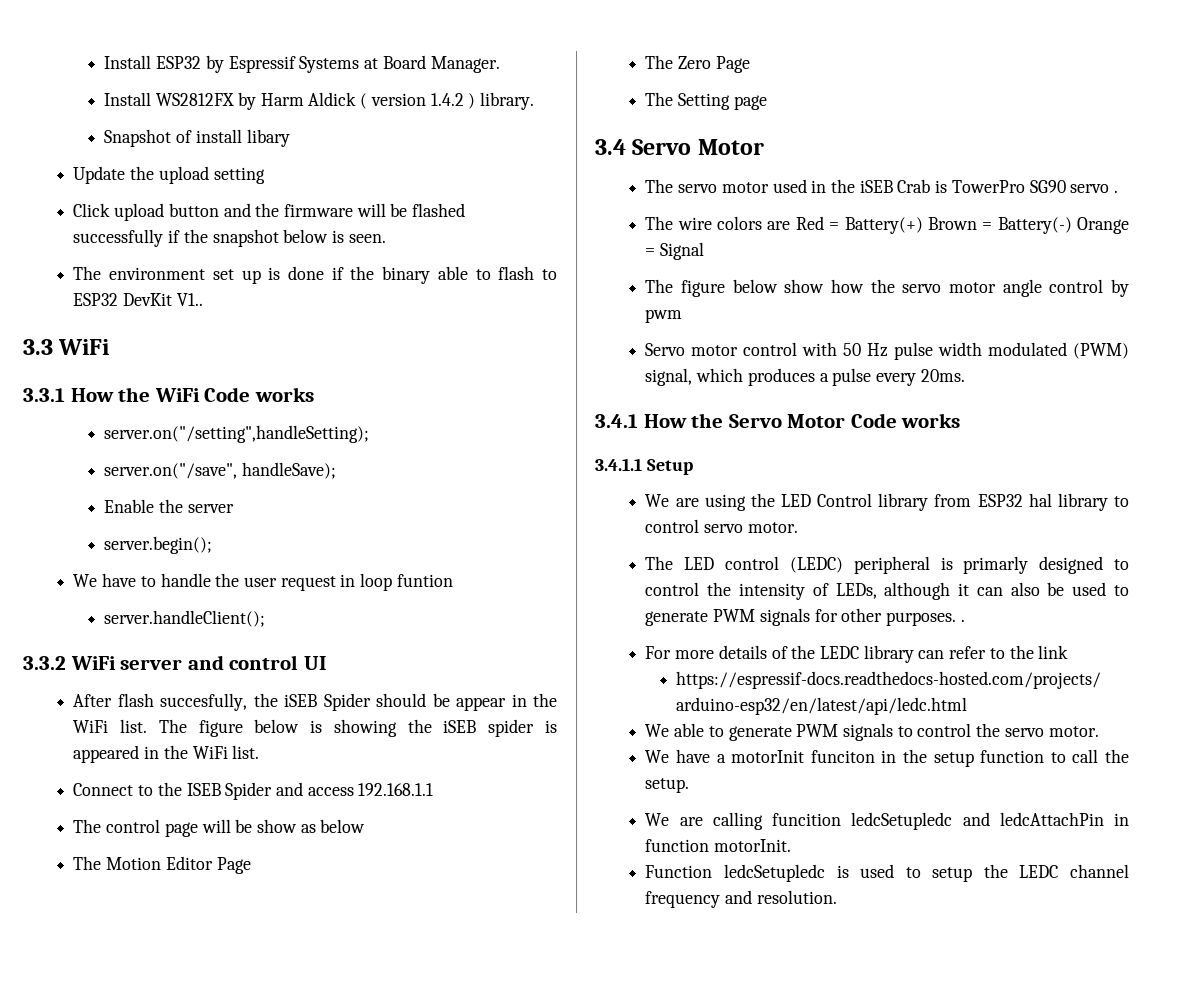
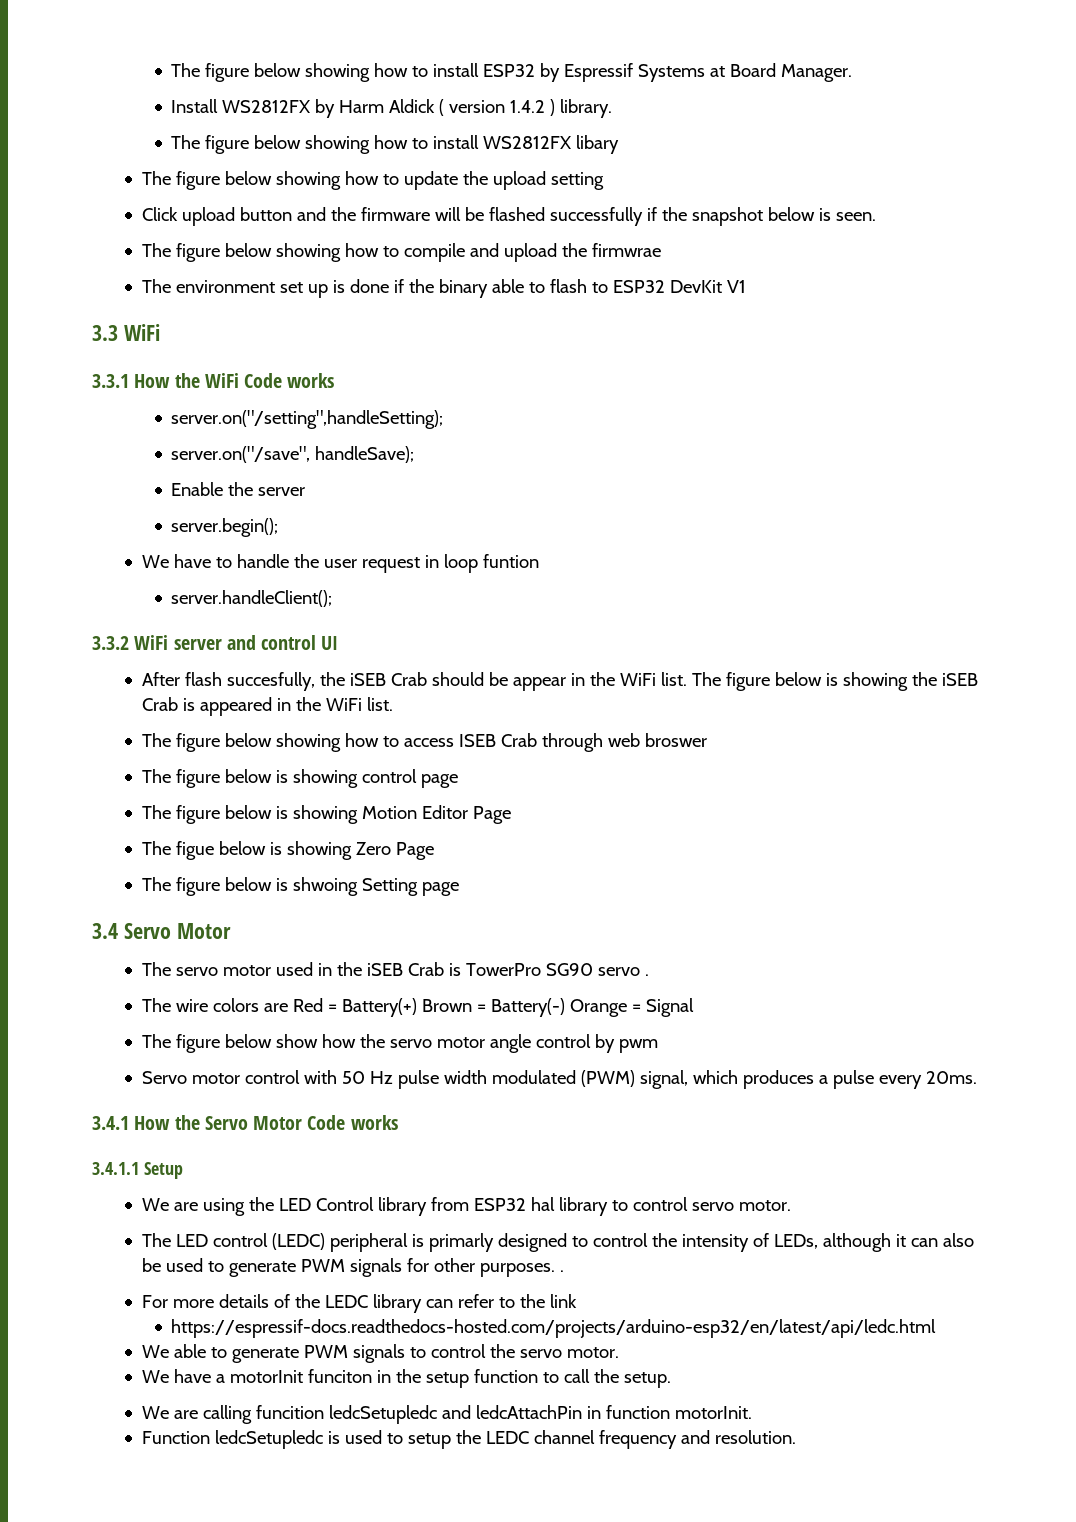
[104,55,152,69] Install -> [171,63,480,82] The figure below showing how to install
[104,129,290,147] [73,166,126,184] Snapshot of install libary // Update -> [171,135,620,154] [141,171,458,190] The figure below showing how to install WS2812FX libary // The figure below showing how to update
(386, 238) none -> [141,243,661,262] // The figure below showing how to compile and upload the firmwrae
[176,293,203,306] V1.. -> [726,280,746,293] V1
[323,693,371,711] Spider -> [390,672,427,686] Crab
[488,719,535,737] spider -> [141,697,178,711] Crab
[73,782,434,800] [73,819,366,837] [73,856,102,870] Connect to the ISEB Spider and access 192.168.1.1 // The control page will be show as below // The -> [141,733,707,752] [141,769,458,788] [141,805,358,824] The figure below showing how to access ISEB Crab through web broswer // The figure below is showing control page // The figure below is showing
(674, 62) none -> [175,841,352,860] figue below is showing
(674, 99) none -> [175,877,358,896] figure below is shwoing

